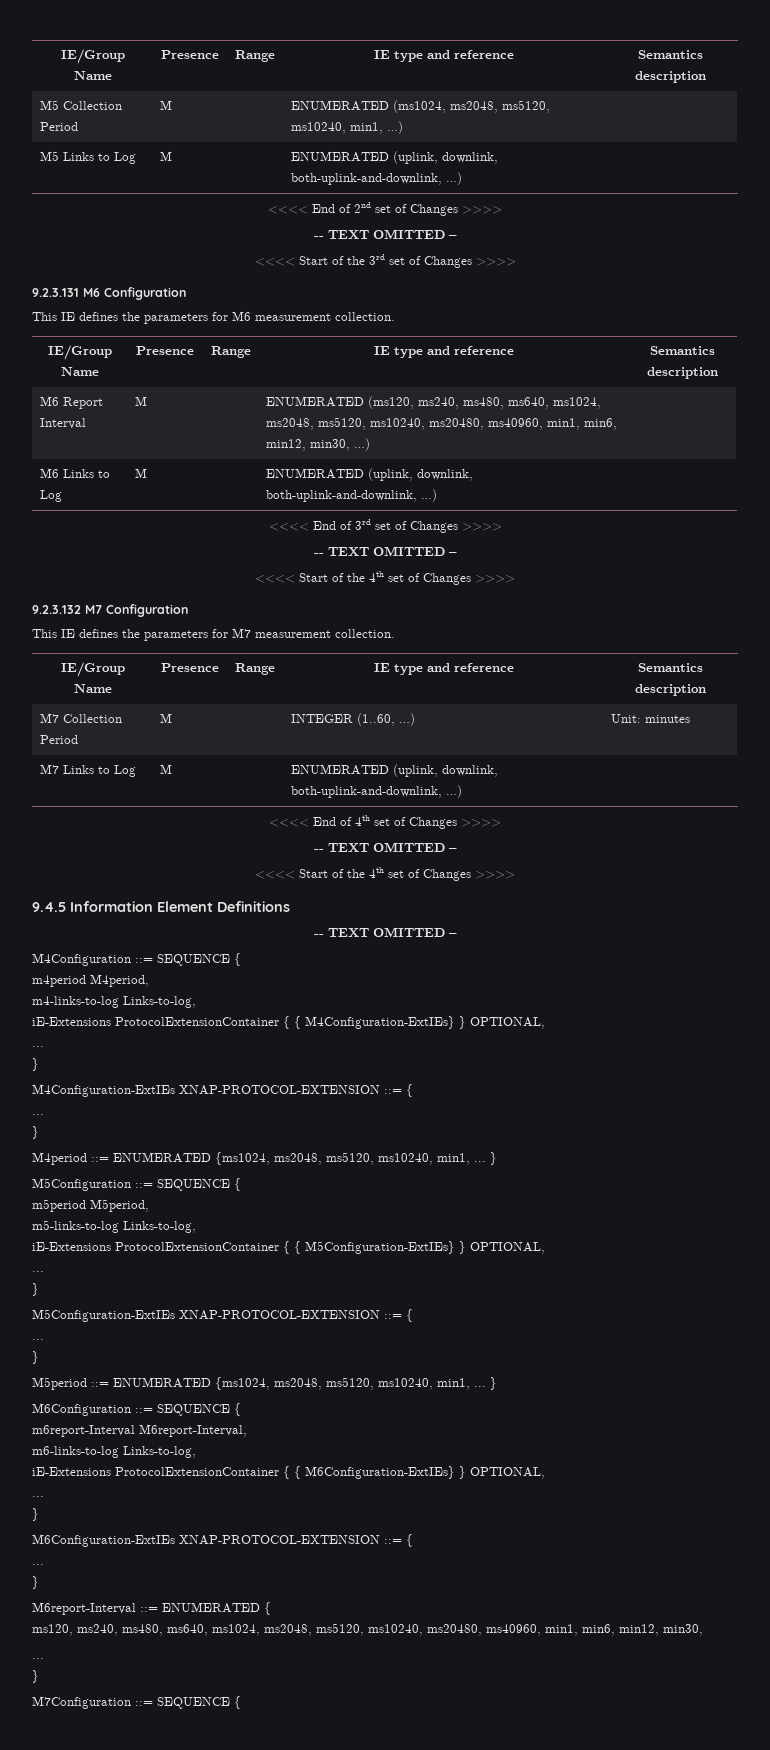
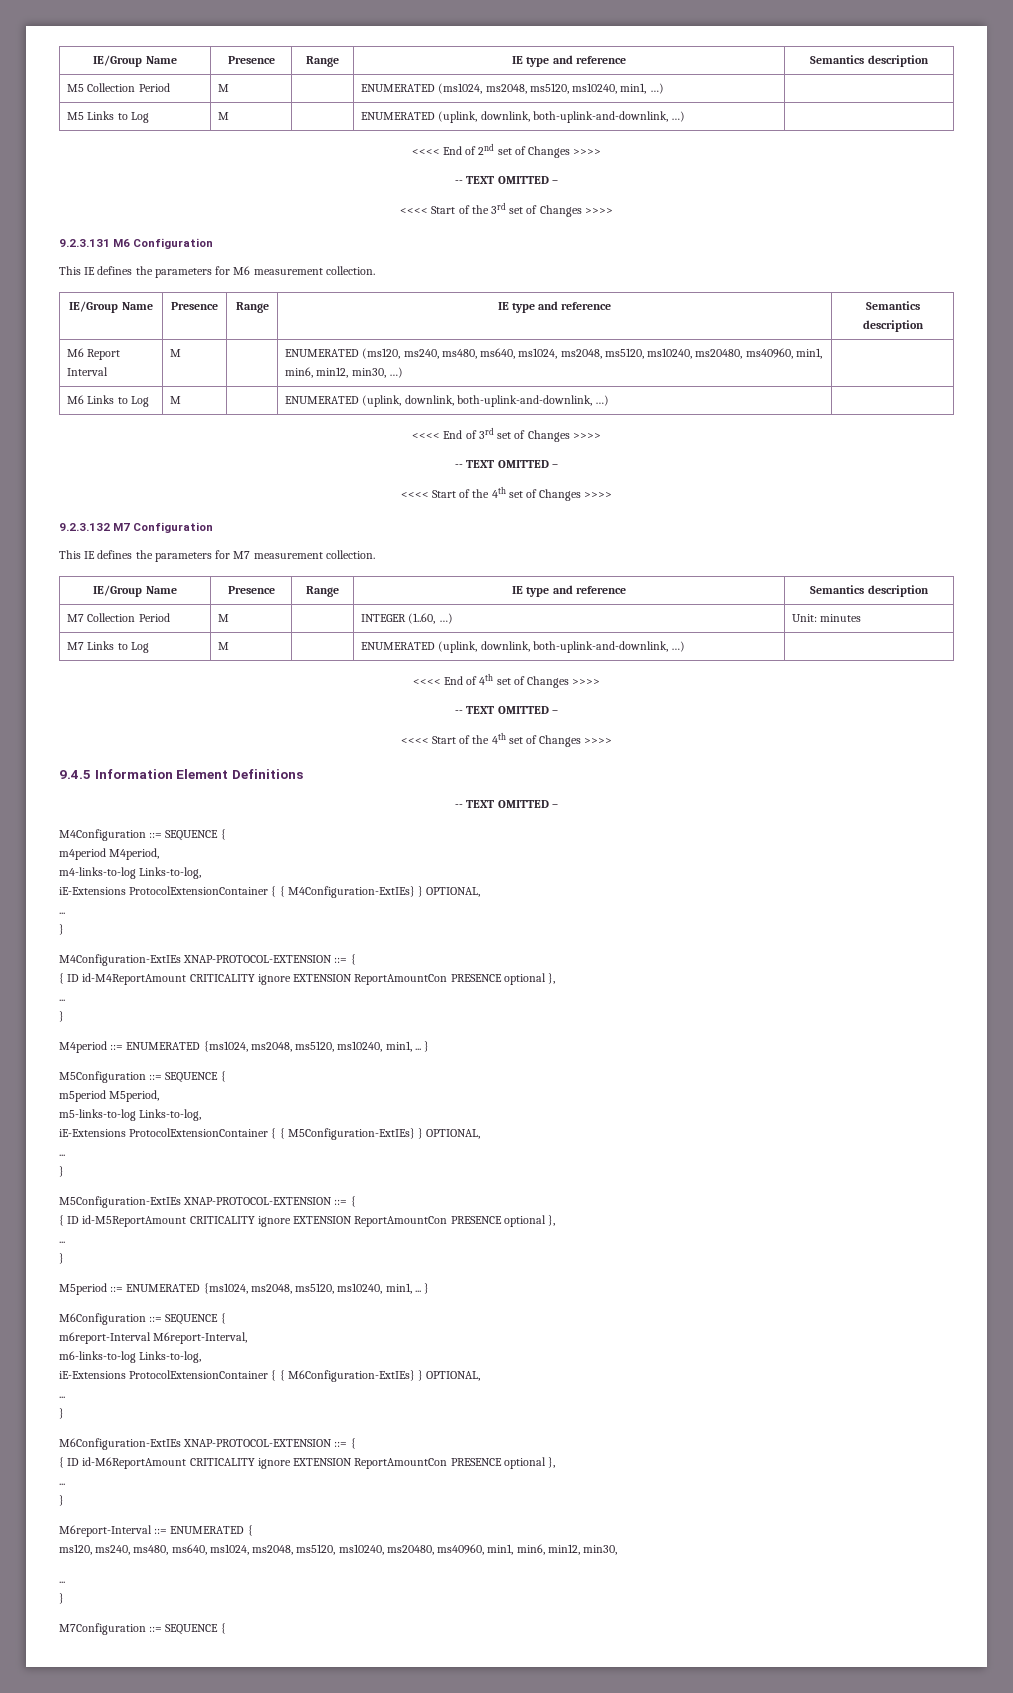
(413, 1090) none -> [59,973,556,985] // { ID id-M4ReportAmount CRITICALITY ignore EXTENSION ReportAmountCon PRESENCE optional },
(413, 1315) none -> [59,1215,556,1227] // { ID id-M5ReportAmount CRITICALITY ignore EXTENSION ReportAmountCon PRESENCE optional },
(413, 1540) none -> [59,1457,556,1469] // { ID id-M6ReportAmount CRITICALITY ignore EXTENSION ReportAmountCon PRESENCE optional },

